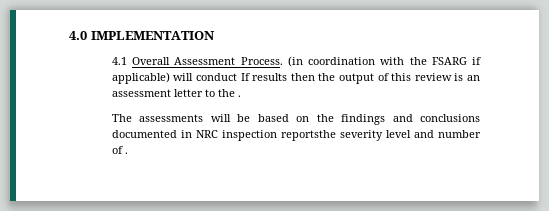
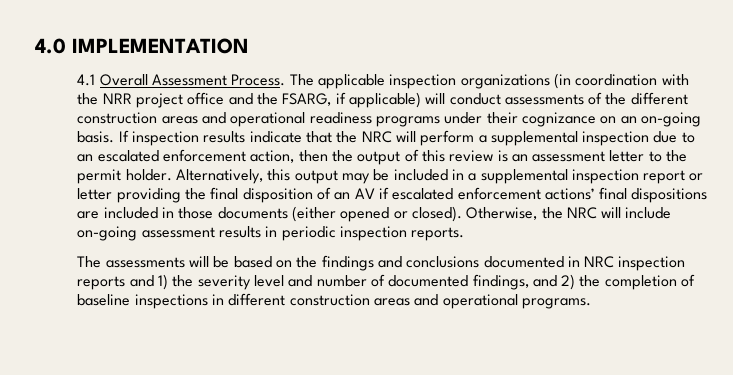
[287,56,481,67] [111,72,288,84] (in coordination with the FSARG if applicable) will conduct If results -> [289,73,689,89] [77,92,688,108] [77,112,701,127] [77,130,695,146] [77,149,295,163] The applicable inspection organizations (in coordination with the NRR project office and the FSARG, if applicable) will conduct assessments of the different construction areas and operational readiness programs under their cognizance on an on-going basis. If inspection results indicate that the NRC will perform a supplemental inspection due to an escalated enforcement action,
[237,95,241,97] . -> [77,169,704,184] [77,187,708,203] [77,206,672,222] [77,226,465,241] permit holder. Alternatively, this output may be included in a supplemental inspection report or letter providing the final disposition of an AV if escalated enforcement actions’ final dispositions are included in those documents (either opened or closed). Otherwise, the NRC will include on-going assessment results in periodic inspection reports.
[280,130,336,141] reportsthe -> [77,274,194,290] reports and 1) the
[124,152,128,154] . -> [388,274,696,290] [77,293,591,309] documented findings, and 2) the completion of baseline inspections in different construction areas and operational programs.

